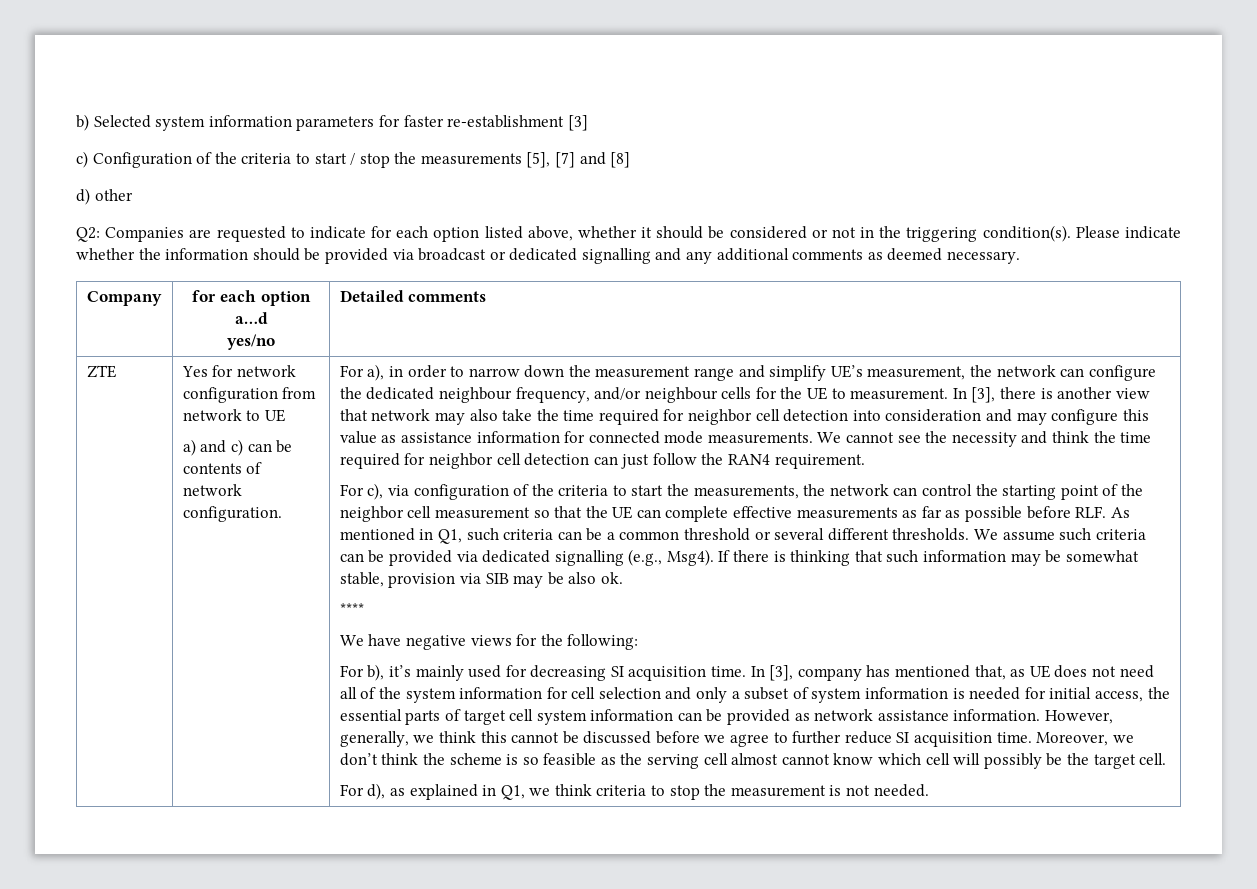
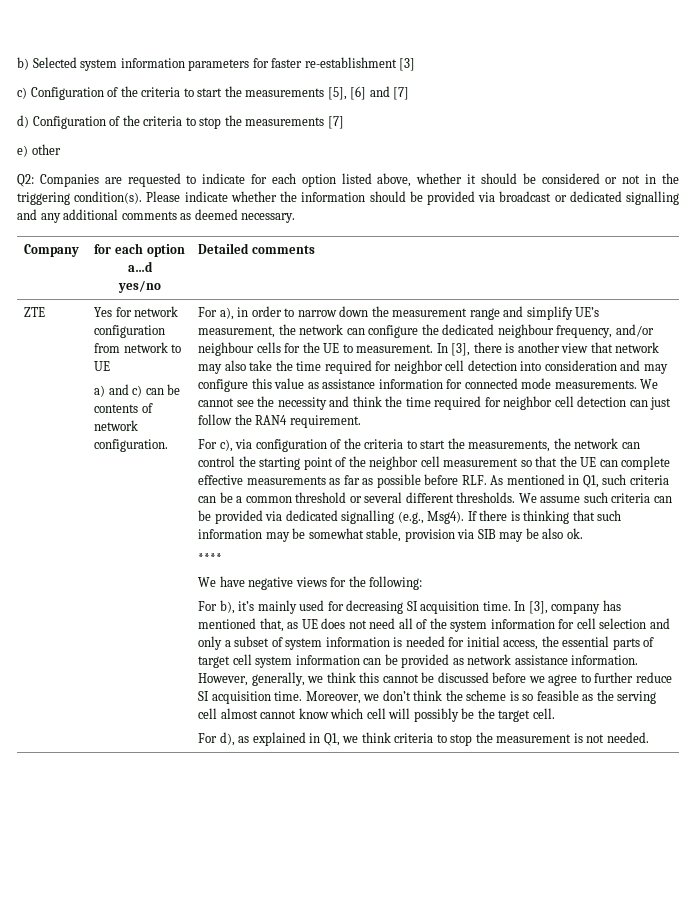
[350,153,356,165] / -> [224,86,410,100] [17,115,196,129] the measurements [5], [6] and [7] // d) Configuration of the criteria to
[526,152,631,168] [76,188,90,205] [5], [7] and [8] // d) -> [327,116,344,129] [17,145,28,157] [7] // e)

